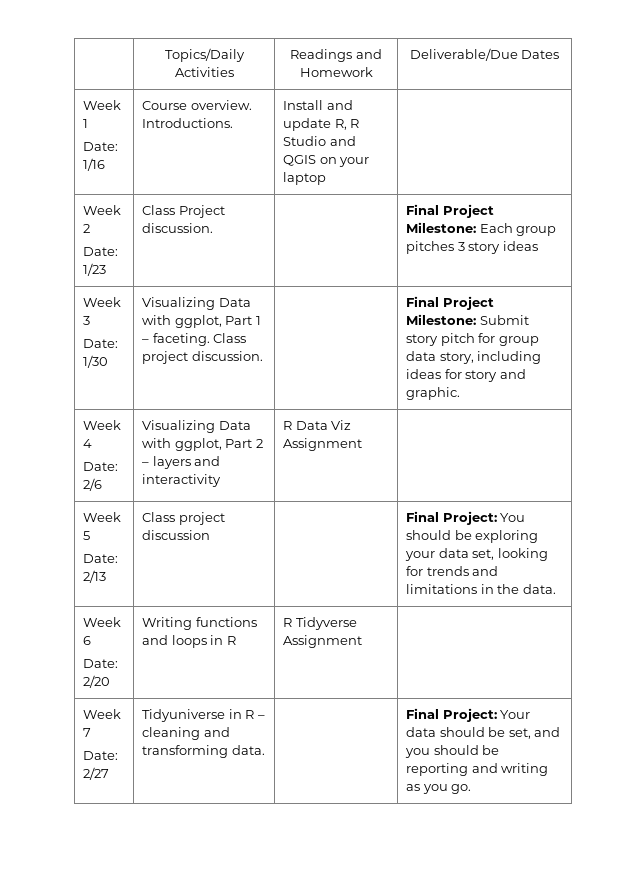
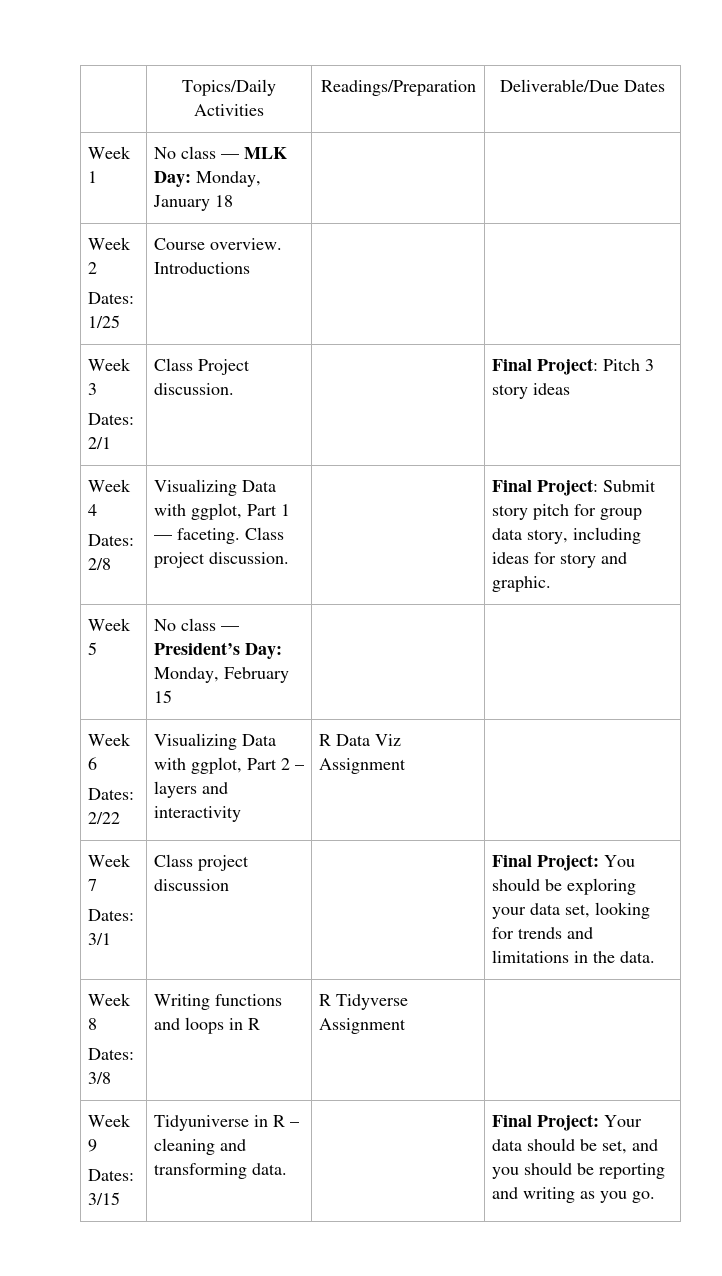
[290,49,382,62] [299,67,373,77] Readings and Homework -> [320,80,476,96] Readings/Preparation
[83,142,119,151] [83,158,106,171] [142,100,252,110] [142,118,234,128] [283,100,353,110] [283,118,360,131] [283,136,356,146] [283,155,370,167] [283,172,327,185] [83,205,122,215] [83,224,91,233] [83,247,119,256] [83,263,107,276] // Date: 1/16 | Course overview. Introductions. | Install and update R, R Studio and QGIS on your laptop | // Week 2 // Date: 1/23 -> [153,146,287,159] [153,171,261,187] [152,195,233,211] [87,237,131,250] [87,262,97,274] [87,292,134,304] [87,315,120,328] [153,238,282,250] [153,262,250,274] [87,358,131,371] [87,383,97,395] [87,413,134,425] [87,437,111,449] | No class — MLK Day: Monday, January 18 | | // Week 2 // Dates: 1/25 | Course overview. Introductions | | // Week 3 // Dates: 2/1
[442,204,494,218] [406,222,557,236] [406,241,455,254] Project Milestone: Each group pitches -> [536,358,640,375] Project: Pitch
[83,316,91,325] [83,339,119,348] [83,355,109,368] 3 // Date: 1/30 -> [87,504,97,516] [87,534,134,546] [87,558,111,570] 4 // Dates: 2/8
[142,339,150,343] – -> [153,535,172,540] —
[442,296,494,310] [406,314,477,325] Project Milestone: -> [536,479,598,496] Project:
[83,439,93,448] [83,462,119,471] [83,478,103,491] 4 // Date: 2/6 -> [87,642,97,655] [153,618,239,631] [153,642,282,659] [153,667,289,683] [153,690,172,703] [87,733,131,746] [87,757,97,770] [87,788,134,800] [87,812,120,824] 5 | No class — President’s Day: Monday, February 15 | | // Week 6 // Dates: 2/22
[83,531,91,540] [83,554,119,563] [83,570,107,583] 5 // Date: 2/13 -> [87,879,97,891] [87,909,134,921] [87,933,111,945] 7 // Dates: 3/1
[83,636,92,645] [83,659,119,668] [83,675,111,688] 6 // Date: 2/20 -> [87,1018,97,1030] [87,1048,134,1060] [87,1072,111,1084] 8 // Dates: 3/8
[83,728,92,737] [83,751,119,760] [83,767,110,780] 7 // Date: 2/27 -> [87,1139,97,1152] [87,1169,134,1181] [87,1192,120,1205] 9 // Dates: 3/15

